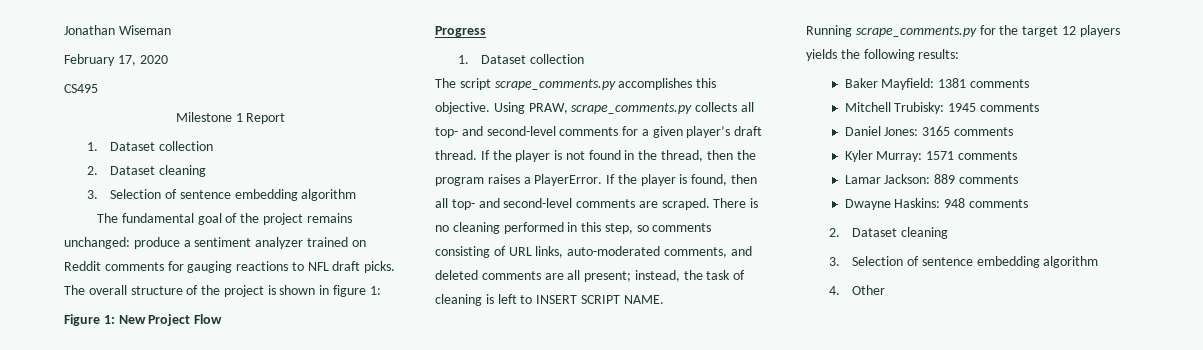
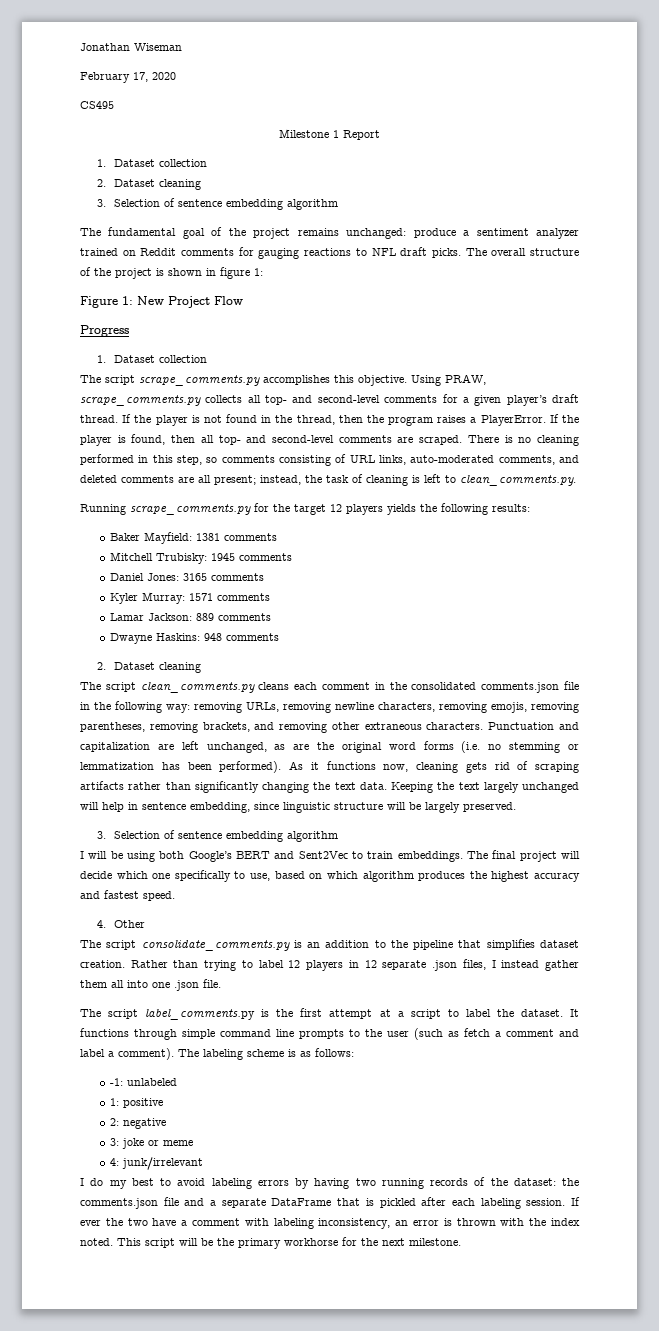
[536,295,664,304] INSERT SCRIPT NAME. -> [460,475,576,486] clean_comments.py.
[829,256,1099,268] [829,285,886,295] // 3. Selection of sentence embedding algorithm // 4. Other -> [80,681,579,693] [80,701,579,713] [80,722,579,733] [80,741,580,753] [80,761,579,773] [80,781,579,793] [80,802,516,813] [97,830,339,842] [80,850,580,862] [80,870,581,882] [80,890,175,901] [97,920,146,928] [80,939,579,951] [80,959,579,971] [80,979,221,991] [80,1008,579,1020] [80,1028,579,1040] [80,1048,354,1060] [109,1078,177,1086] [109,1098,163,1108] [109,1118,166,1129] [109,1138,193,1149] [109,1157,203,1170] [80,1177,579,1189] [80,1197,580,1209] [80,1218,581,1229] [80,1237,461,1249] // The script clean_comments.py cleans each comment in the consolidated comments.json file in the following way: removing URLs, removing newline characters, removing emojis, removing parentheses, removing brackets, and removing other extraneous characters. Punctuation and capitalization are left unchanged, as are the original word forms (i.e. no stemming or lemmatization has been performed). As it functions now, cleaning gets rid of scraping artifacts rather than significantly changing the text data. Keeping the text largely unchanged will help in sentence embedding, since linguistic structure will be largely preserved. // 3. Selection of sentence embedding algorithm // I will be using both Google’s BERT and Sent2Vec to train embeddings. The final project will decide which one specifically to use, based on which algorithm produces the highest accuracy and fastest speed. // 4. Other // The script consolidate_comments.py is an addition to the pipeline that simplifies dataset creation. Rather than trying to label 12 players in 12 separate .json files, I instead gather them all into one .json file. // The script label_comments.py is the first attempt at a script to label the dataset. It functions through simple command line prompts to the user (such as fetch a comment and label a comment). The labeling scheme is as follows: // -1: unlabeled // 1: positive // 2: negative // 3: joke or meme // 4: junk/irrelevant // I do my best to avoid labeling errors by having two running records of the dataset: the comments.json file and a separate DataFrame that is pickled after each labeling session. If ever the two have a comment with labeling inconsistency, an error is thrown with the index noted. This script will be the primary workhorse for the next milestone.

